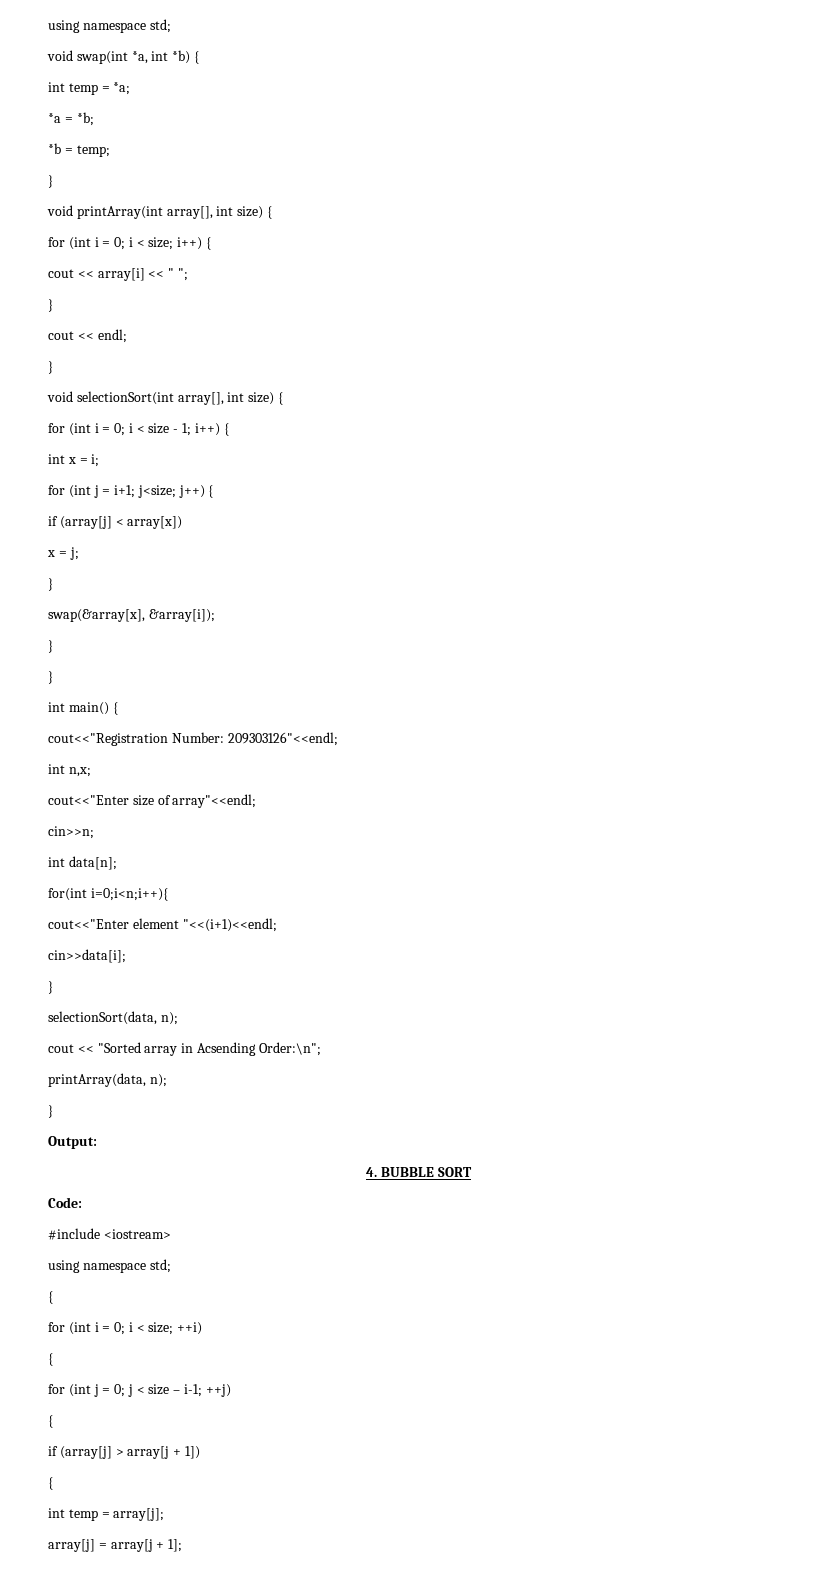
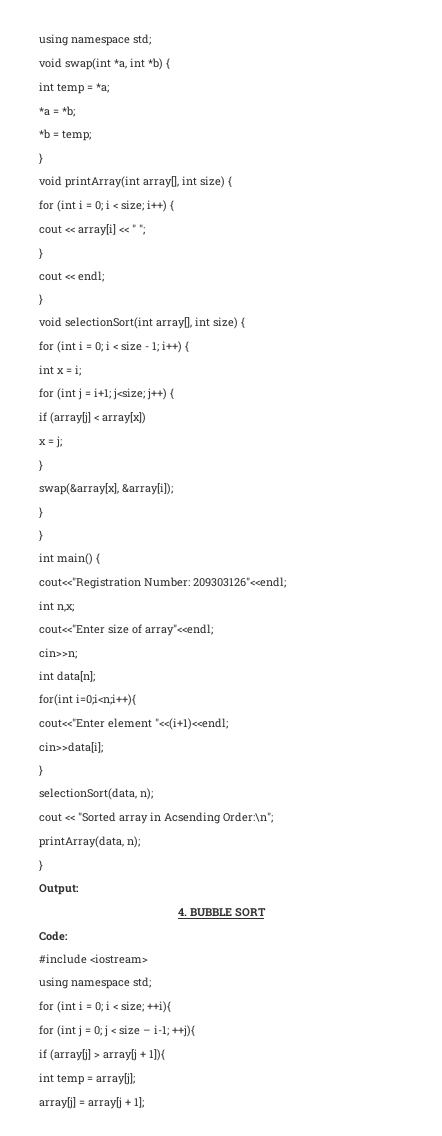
[48,1291,53,1304] [48,1322,203,1335] [48,1353,53,1366] // { // for (int i = 0; i < size; ++i) // { -> [39,1001,171,1013] // for (int i = 0; i < size; ++i){
[205,1384,231,1397] [48,1415,53,1428] ++j) // { -> [172,1025,195,1037] ++j){
[184,1446,200,1459] [48,1477,53,1490] 1]) // { -> [149,1049,165,1061] 1]){

